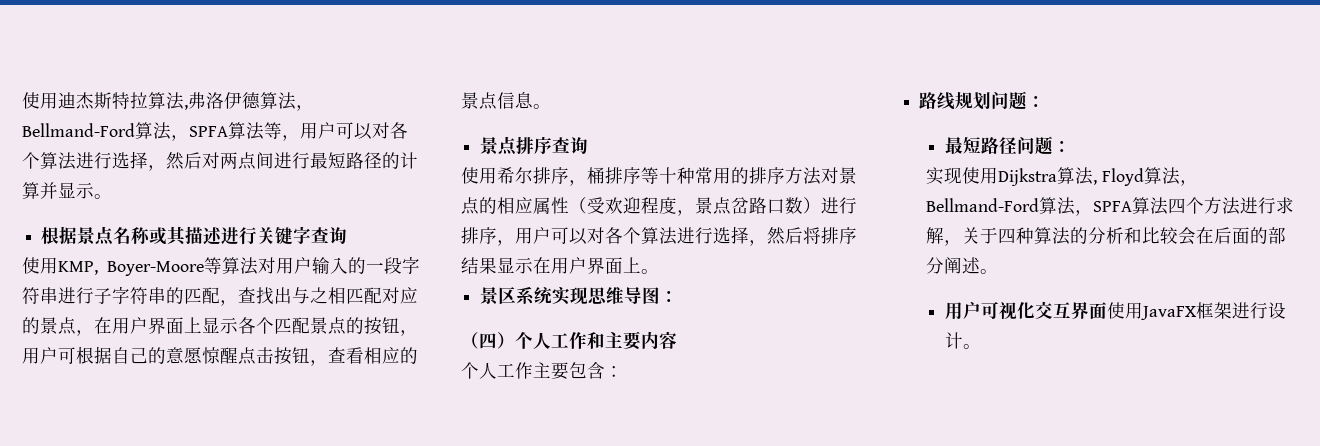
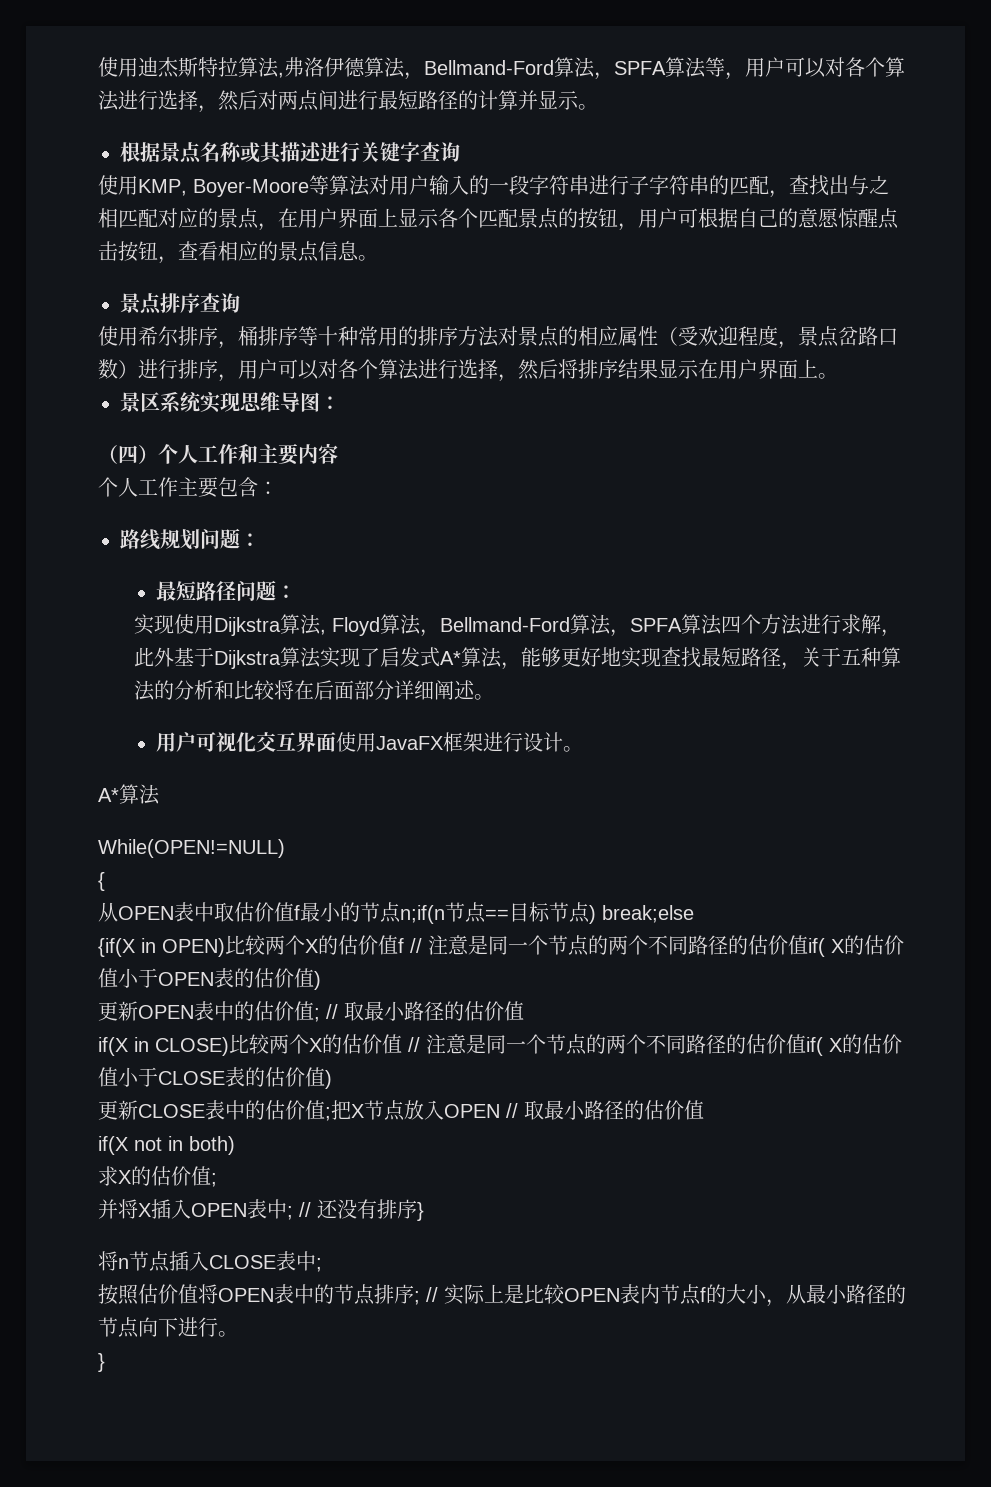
[961,227,1016,244] 关于四 -> [133,647,861,670] 此外基于Dijkstra算法实现了启发式A*算法，能够更好地实现查找最短路径，关于五
[1177,227,1286,245] [925,257,944,274] 会在后面的部分 -> [273,680,434,700] 将在后面部分详细
(982, 346) none -> [98,784,160,805] [98,839,285,858] [98,872,105,891] [98,902,694,924] [98,935,904,957] [98,968,321,990] [98,1001,524,1022] [98,1034,902,1056] [98,1067,332,1089] [98,1100,704,1121] [98,1136,235,1155] [98,1166,217,1187] [98,1199,424,1221] [98,1251,322,1272] [98,1284,906,1307] [98,1317,238,1338] [98,1353,105,1372] // A*算法 // While(OPEN!=NULL) // { // 从OPEN表中取估价值f最小的节点n;if(n节点==目标节点) break;else // {if(X in OPEN)比较两个X的估价值f // 注意是同一个节点的两个不同路径的估价值if( X的估价值小于OPEN表的估价值) // 更新OPEN表中的估价值; // 取最小路径的估价值 // if(X in CLOSE)比较两个X的估价值 // 注意是同一个节点的两个不同路径的估价值if( X的估价值小于CLOSE表的估价值) // 更新CLOSE表中的估价值;把X节点放入OPEN // 取最小路径的估价值 // if(X not in both) // 求X的估价值; // 并将X插入OPEN表中; // 还没有排序} // 将n节点插入CLOSE表中; // 按照估价值将OPEN表中的节点排序; // 实际上是比较OPEN表内节点f的大小，从最小路径的节点向下进行。 // }

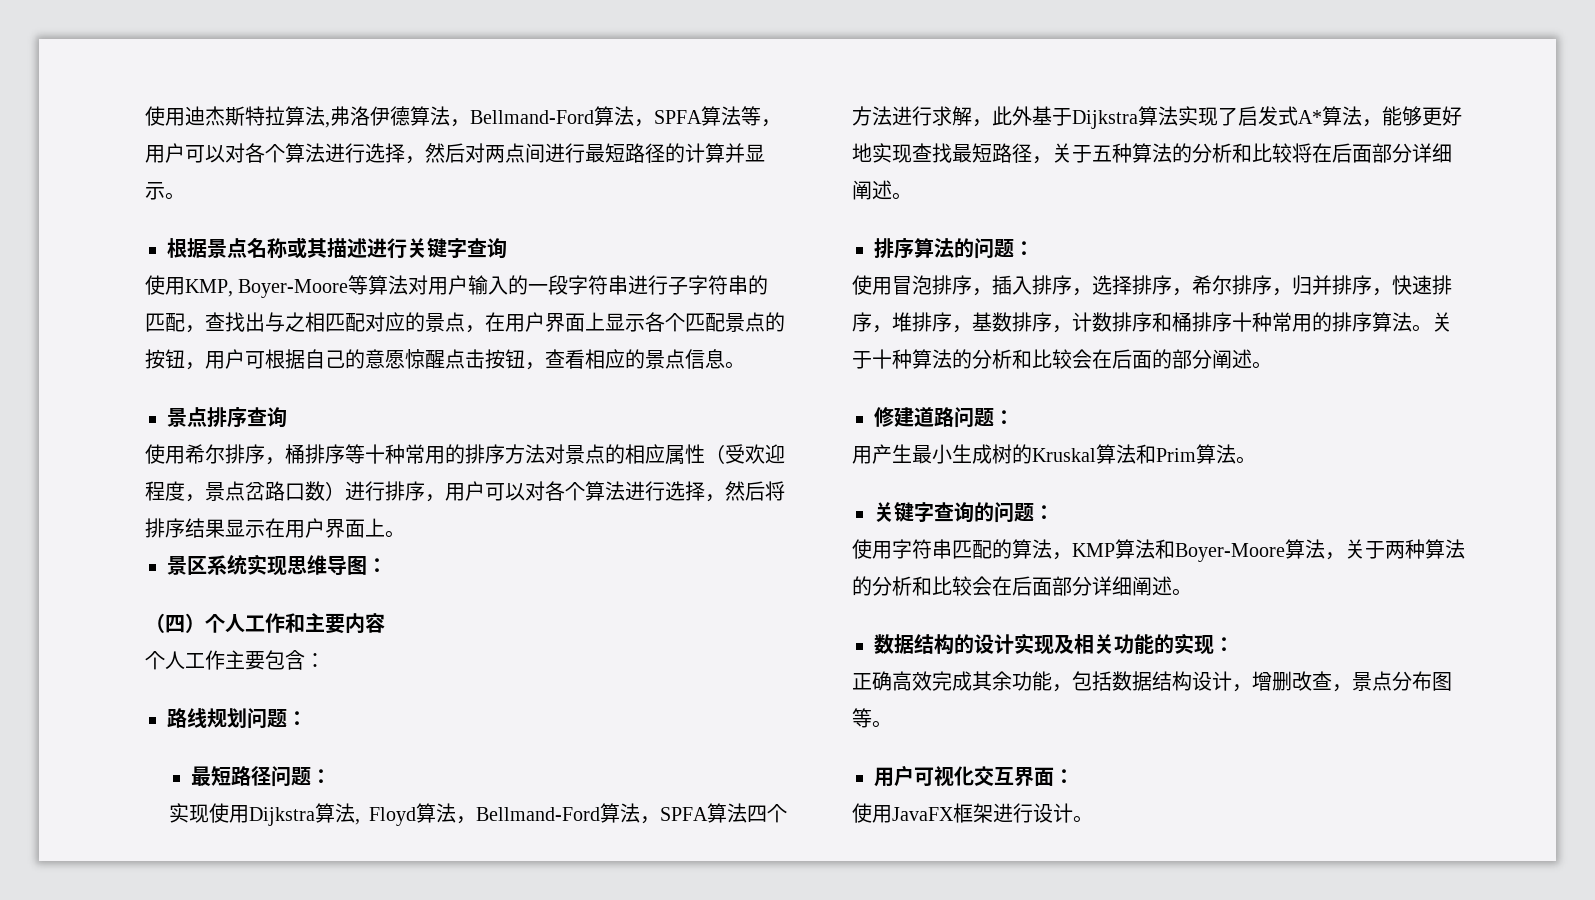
(494, 697) none -> [873,238,1034,259] [851,275,1452,296] [851,312,1452,333] [851,349,1272,369] [873,407,1014,428] [851,444,1256,464] [873,502,1054,523] [851,539,1465,562] [851,576,1192,596] [873,633,1234,655] [851,671,1452,692] [851,708,892,728] // 排序算法的问题： // 使用冒泡排序，插入排序，选择排序，希尔排序，归并排序，快速排序，堆排序，基数排序，计数排序和桶排序十种常用的排序算法。关于十种算法的分析和比较会在后面的部分阐述。 // 修建道路问题： // 用产生最小生成树的Kruskal算法和Prim算法。 // 关键字查询的问题： // 使用字符串匹配的算法，KMP算法和Boyer-Moore算法，关于两种算法的分析和比较会在后面部分详细阐述。 // 数据结构的设计实现及相关功能的实现： // 正确高效完成其余功能，包括数据结构设计，增删改查，景点分布图等。
(336, 742) none -> [1053,769,1074,784] ： //
[98,784,160,805] [98,839,285,858] [98,872,105,891] [98,902,694,924] [98,935,904,957] [98,968,321,990] [98,1001,524,1022] [98,1034,902,1056] [98,1067,332,1089] [98,1100,704,1121] [98,1136,235,1155] [98,1166,217,1187] [98,1199,424,1221] [98,1251,322,1272] [98,1284,906,1307] [98,1317,238,1338] [98,1353,105,1372] // A*算法 // While(OPEN!=NULL) // { // 从OPEN表中取估价值f最小的节点n;if(n节点==目标节点) break;else // {if(X in OPEN)比较两个X的估价值f // 注意是同一个节点的两个不同路径的估价值if( X的估价值小于OPEN表的估价值) // 更新OPEN表中的估价值; // 取最小路径的估价值 // if(X in CLOSE)比较两个X的估价值 // 注意是同一个节点的两个不同路径的估价值if( X的估价值小于CLOSE表的估价值) // 更新CLOSE表中的估价值;把X节点放入OPEN // 取最小路径的估价值 // if(X not in both) // 求X的估价值; // 并将X插入OPEN表中; // 还没有排序} // 将n节点插入CLOSE表中; // 按照估价值将OPEN表中的节点排序; // 实际上是比较OPEN表内节点f的大小，从最小路径的节点向下进行。 // } -> (1093, 819) none

